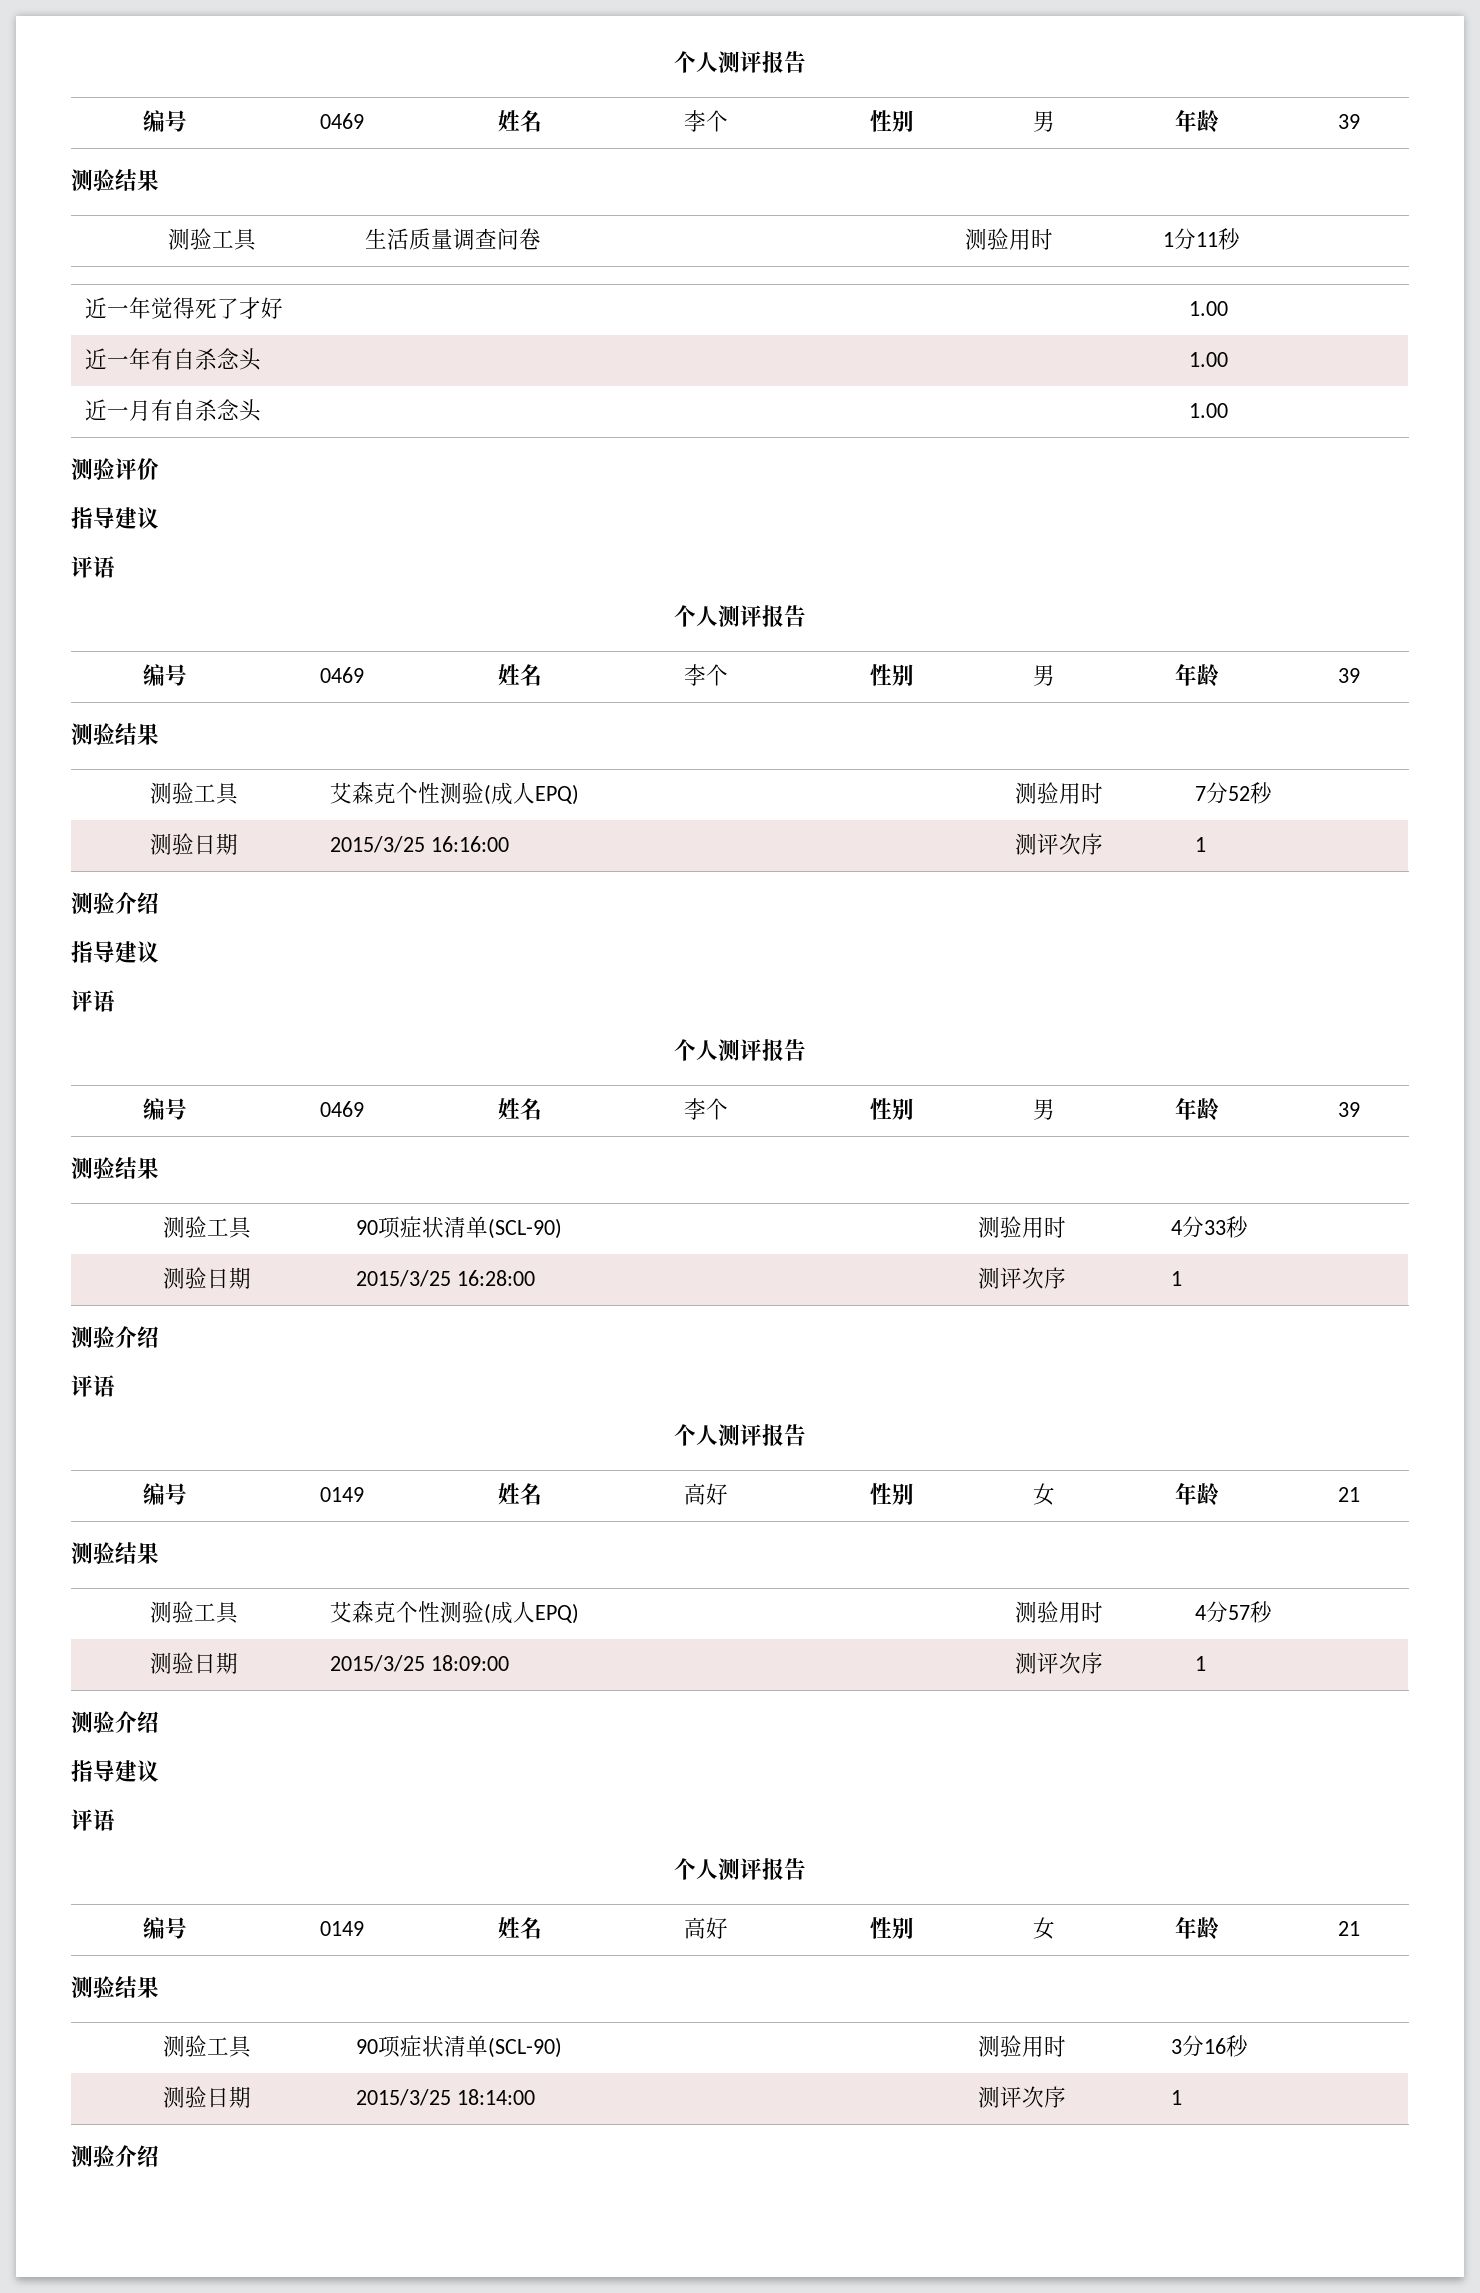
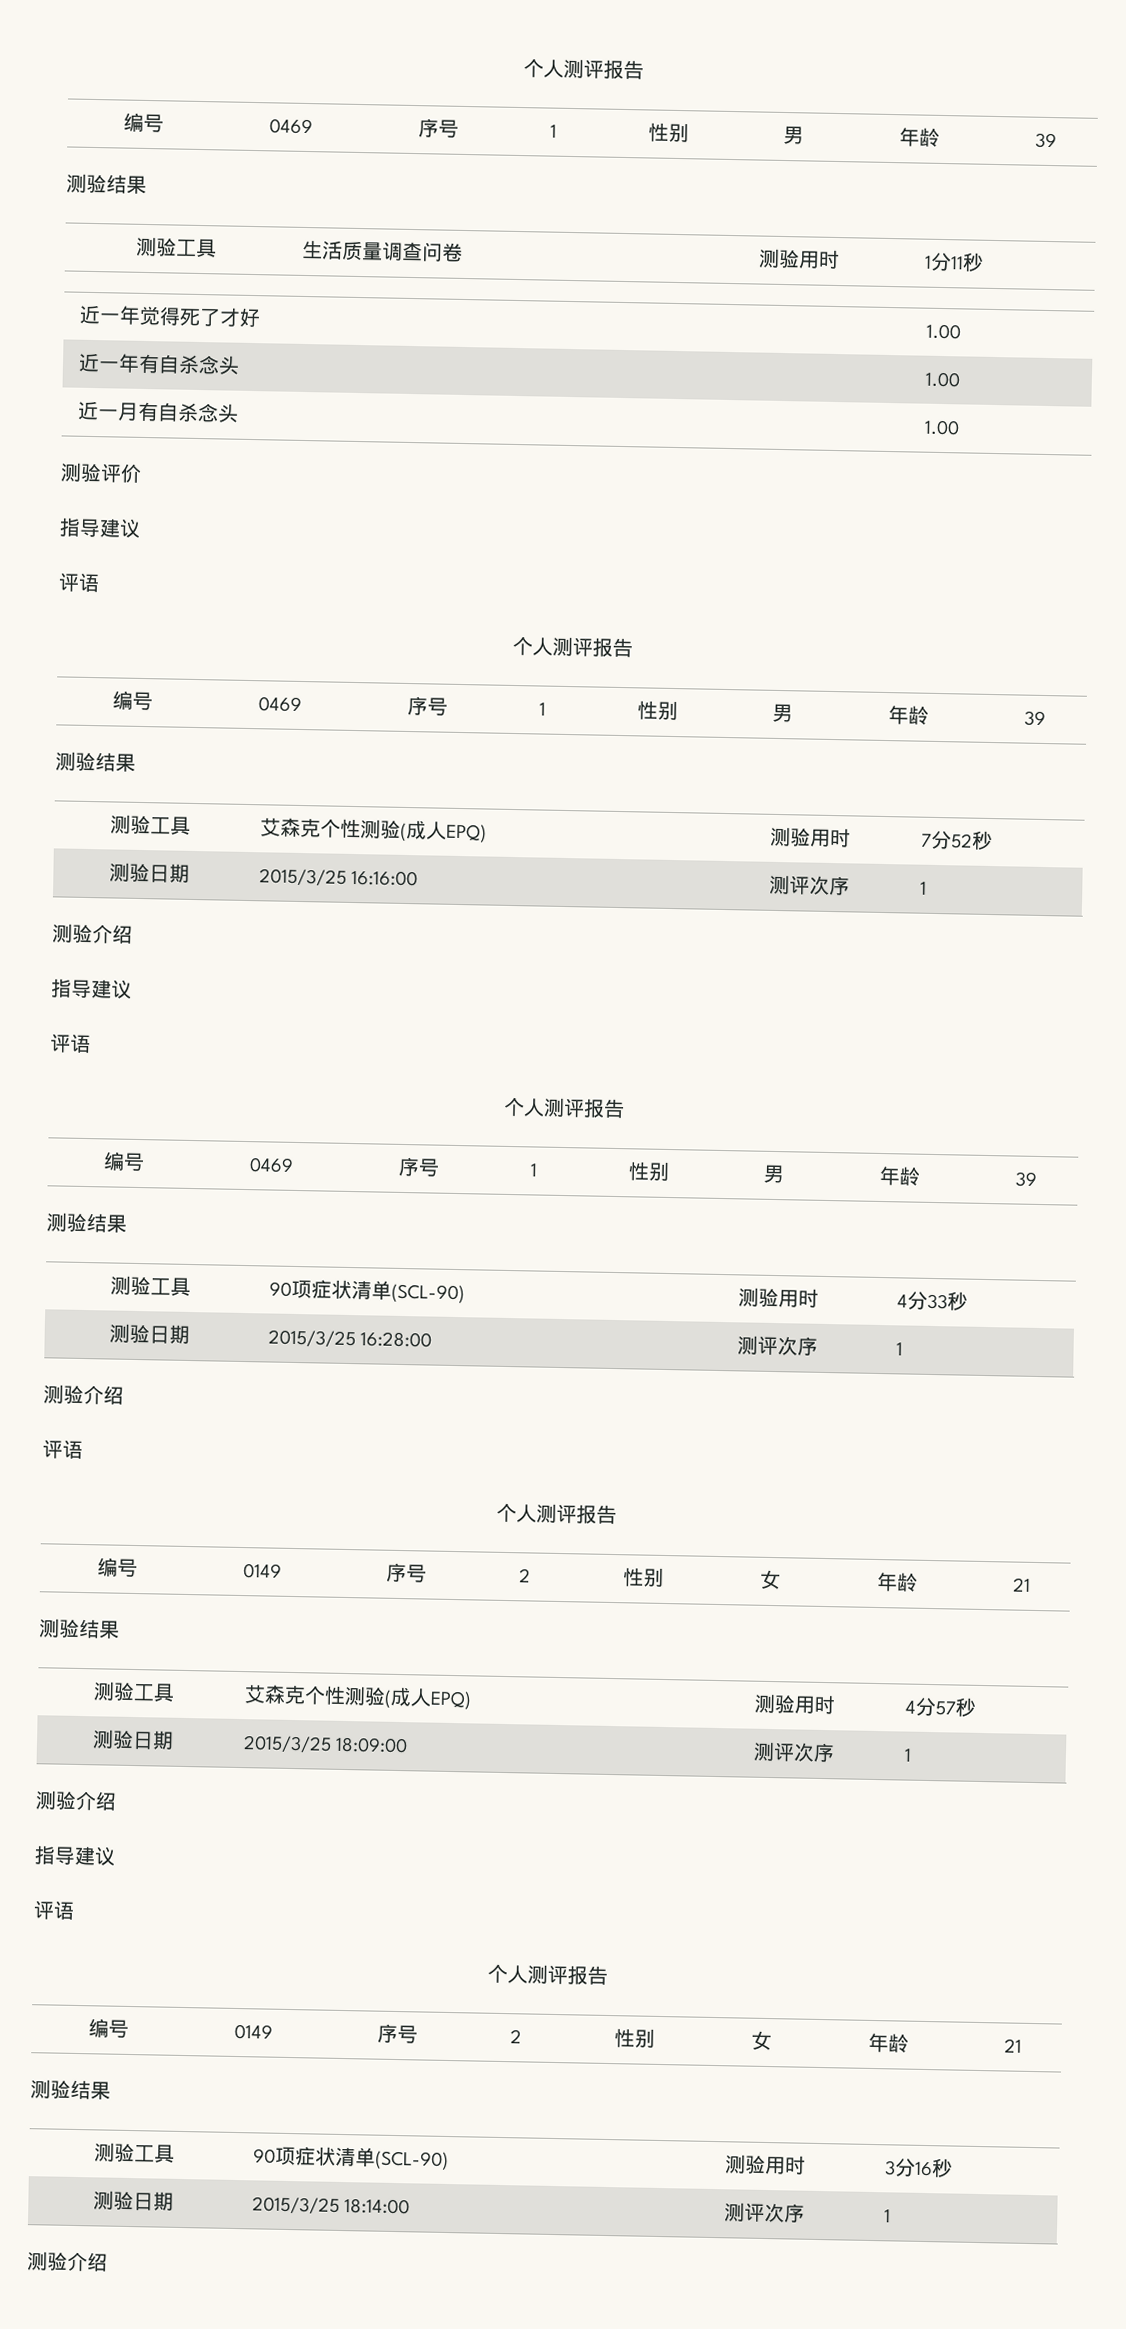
[674,51,806,73] [142,110,187,132] [320,113,364,129] [497,110,542,132] [683,110,728,132] 个人测评报告 // 编号 | 0469 | 姓名 | 李个 -> [523,58,644,80] [123,112,164,133] [269,118,313,135] [417,118,459,138] [549,124,557,138] 个人测评报告 // 编号 | 0469 | 序号 | 1
[497,664,542,686] [683,664,728,686] 姓名 | 李个 -> [406,695,448,716] [538,702,546,716] 序号 | 1
[497,1098,542,1120] [683,1098,728,1120] 姓名 | 李个 -> [397,1156,440,1177] [529,1163,538,1177] 序号 | 1
[497,1483,542,1505] [683,1483,728,1505] 姓名 | 高好 -> [385,1562,427,1583] [519,1568,531,1583] 序号 | 2
[497,1917,542,1939] [683,1917,728,1939] 姓名 | 高好 -> [376,2023,418,2044] [510,2029,522,2044] 序号 | 2

